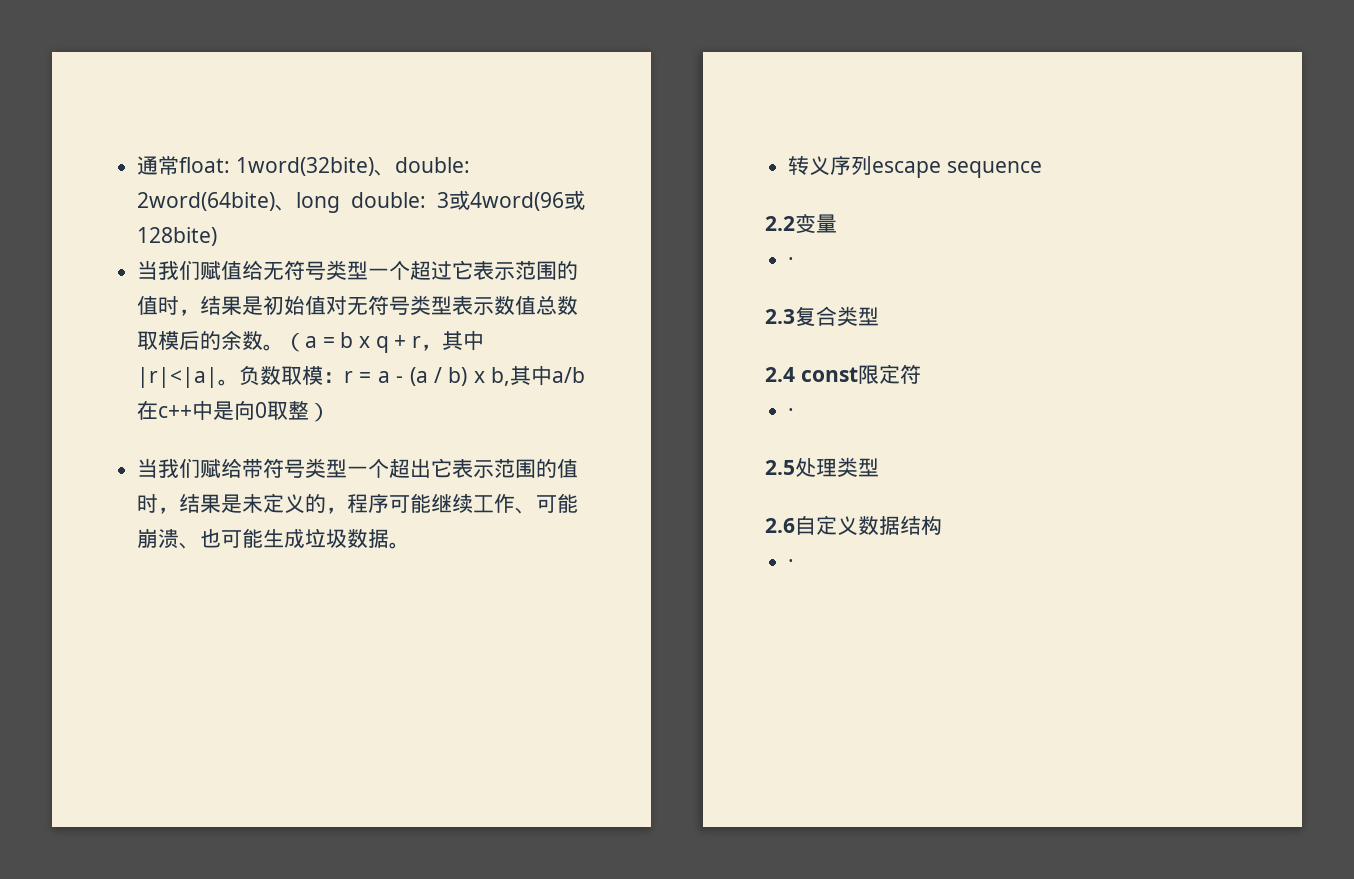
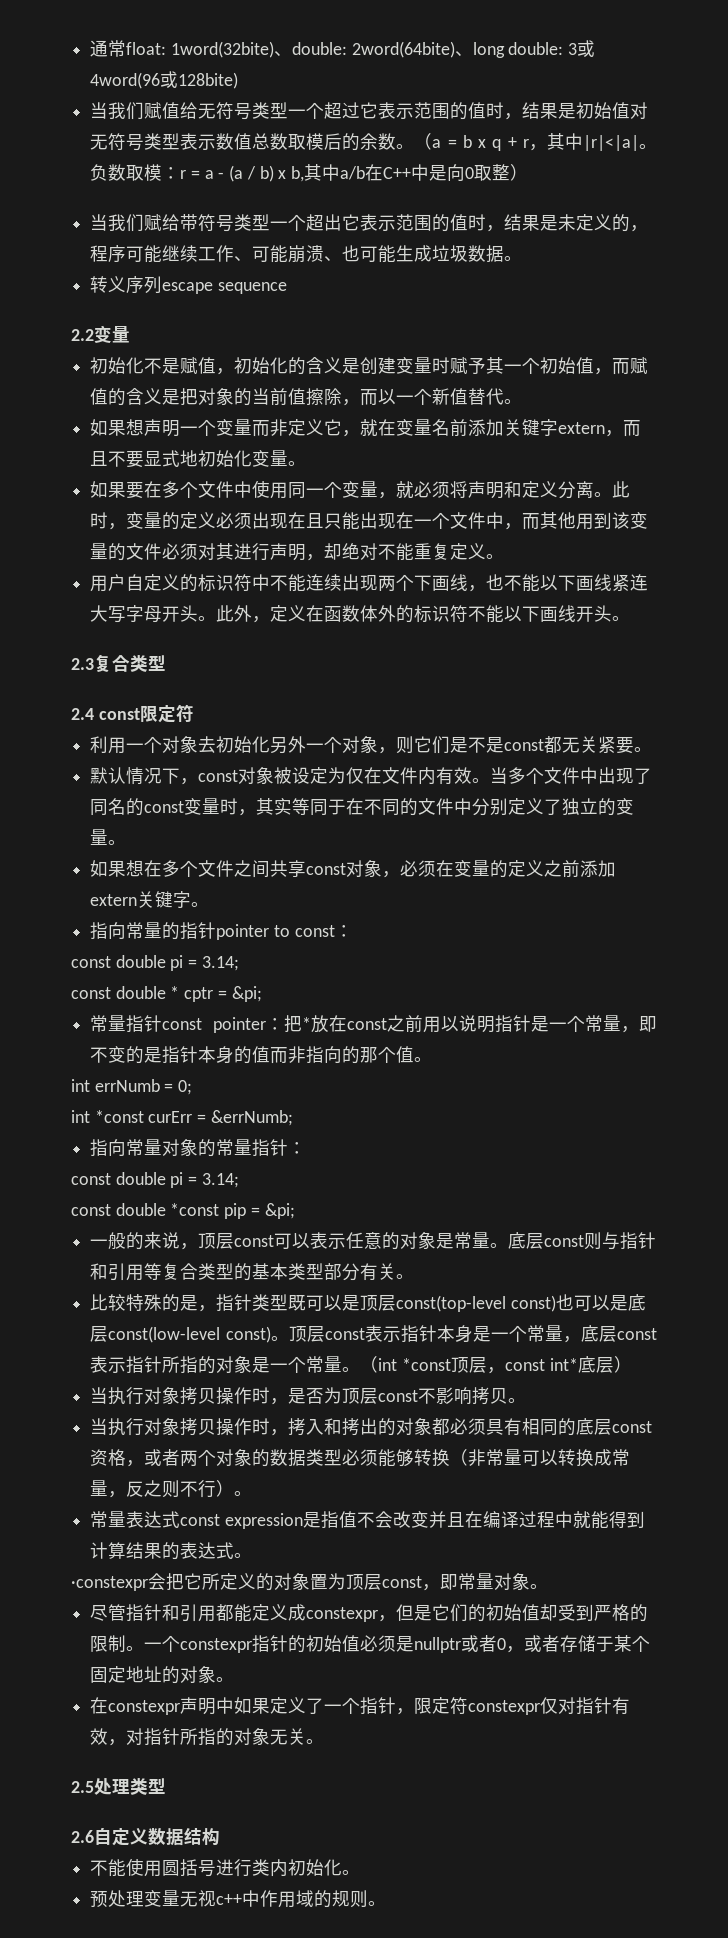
[158,405,193,418] c++ -> [383,167,412,179] C++
[788,257,795,266] · -> [90,357,649,375] [90,388,523,406] [90,419,642,437] [90,450,307,468] [90,480,631,499] [90,512,649,530] [90,543,505,561] [90,574,649,592] [90,605,631,623] 初始化不是赋值，初始化的含义是创建变量时赋予其一个初始值，而赋值的含义是把对象的当前值擦除，而以一个新值替代。 // 如果想声明一个变量而非定义它，就在变量名前添加关键字extern，而且不要显式地初始化变量。 // 如果要在多个文件中使用同一个变量，就必须将声明和定义分离。此时，变量的定义必须出现在且只能出现在一个文件中，而其他用到该变量的文件必须对其进行声明，却绝对不能重复定义。 // 用户自定义的标识符中不能连续出现两个下画线，也不能以下画线紧连大写字母开头。此外，定义在函数体外的标识符不能以下画线开头。
[788,408,795,417] · -> [90,736,653,754] [90,767,653,785] [90,798,635,816] [90,829,127,846] [90,860,617,878] [90,891,210,908] [90,922,353,940] [71,955,239,971] [71,986,262,1002] [90,1015,657,1033] [90,1046,433,1064] [71,1079,193,1095] [71,1110,293,1126] [90,1139,307,1157] [71,1172,239,1188] [71,1203,295,1219] [90,1232,657,1250] [90,1263,415,1281] [90,1294,646,1312] [90,1325,657,1343] [90,1356,632,1374] [90,1387,527,1405] [90,1418,653,1436] [90,1449,631,1467] [90,1480,253,1498] [90,1511,645,1529] [90,1542,253,1560] [71,1573,548,1591] [90,1604,649,1622] [90,1635,651,1653] [90,1666,235,1684] [90,1697,631,1715] [90,1728,325,1746] 利用一个对象去初始化另外一个对象，则它们是不是const都无关紧要。 // 默认情况下，const对象被设定为仅在文件内有效。当多个文件中出现了同名的const变量时，其实等同于在不同的文件中分别定义了独立的变量。 // 如果想在多个文件之间共享const对象，必须在变量的定义之前添加extern关键字。 // 指向常量的指针pointer to const： // const double pi = 3.14; // const double * cptr = &pi; // 常量指针const pointer：把*放在const之前用以说明指针是一个常量，即不变的是指针本身的值而非指向的那个值。 // int errNumb = 0; // int *const curErr = &errNumb; // 指向常量对象的常量指针： // const double pi = 3.14; // const double *const pip = &pi; // 一般的来说，顶层const可以表示任意的对象是常量。底层const则与指针和引用等复合类型的基本类型部分有关。 // 比较特殊的是，指针类型既可以是顶层const(top-level const)也可以是底层const(low-level const)。顶层const表示指针本身是一个常量，底层const表示指针所指的对象是一个常量。（int *const顶层，const int*底层） // 当执行对象拷贝操作时，是否为顶层const不影响拷贝。 // 当执行对象拷贝操作时，拷入和拷出的对象都必须具有相同的底层const资格，或者两个对象的数据类型必须能够转换（非常量可以转换成常量，反之则不行）。 // 常量表达式const expression是指值不会改变并且在编译过程中就能得到计算结果的表达式。 // ·constexpr会把它所定义的对象置为顶层const，即常量对象。 // 尽管指针和引用都能定义成constexpr，但是它们的初始值却受到严格的限制。一个constexpr指针的初始值必须是nullptr或者0，或者存储于某个固定地址的对象。 // 在constexpr声明中如果定义了一个指针，限定符constexpr仅对指针有效，对指针所指的对象无关。
[788,559,795,568] · -> [90,1858,361,1877] [90,1890,387,1908] 不能使用圆括号进行类内初始化。 // 预处理变量无视c++中作用域的规则。

